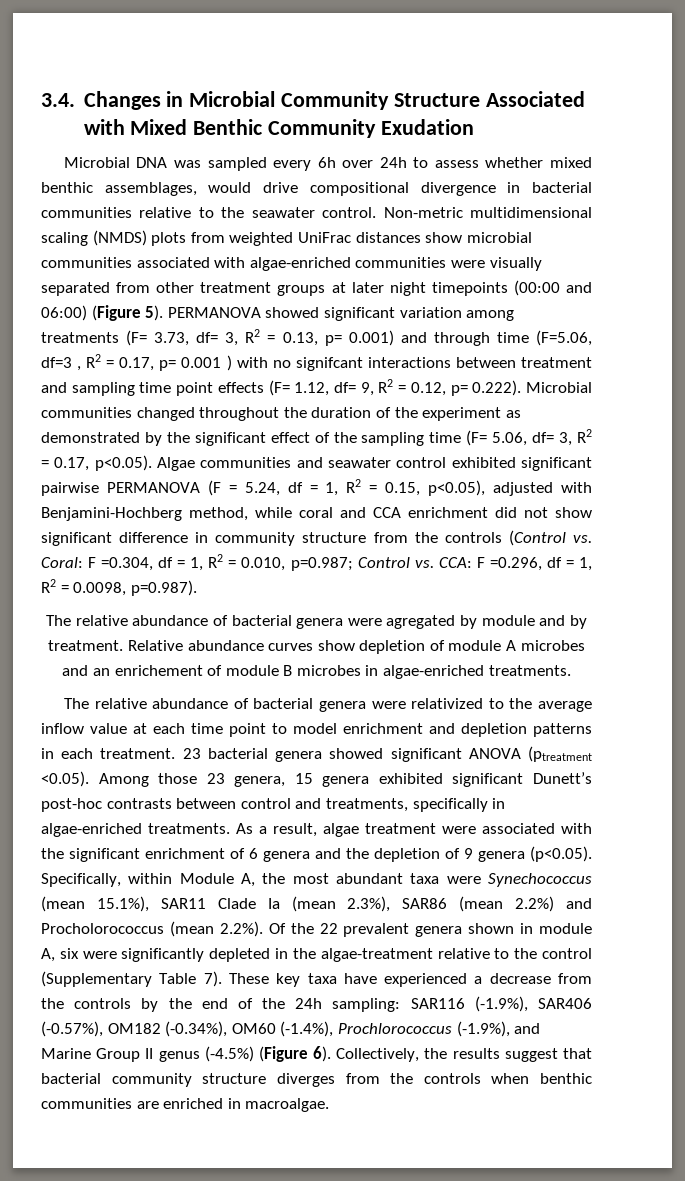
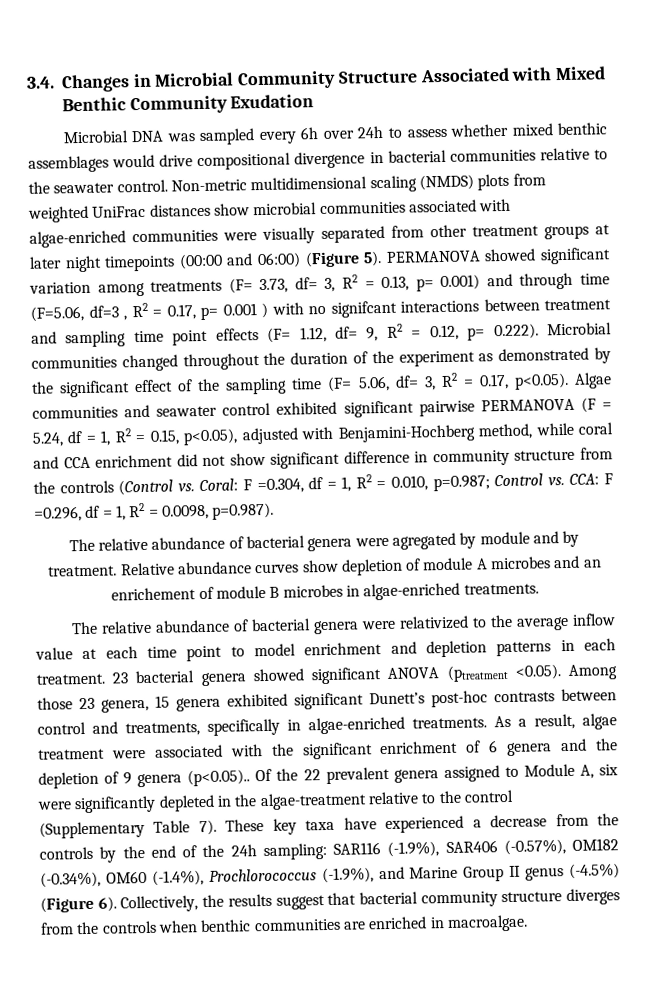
[104,182,197,196] assemblages, -> [28,155,109,173] assemblages
[530,846,592,862] [41,873,592,887] [41,896,592,912] [41,921,263,937] (p<0.05). Specifically, within Module A, the most abundant taxa were Synechococcus (mean 15.1%), SAR11 Clade Ia (mean 2.3%), SAR86 (mean 2.2%) and Procholorococcus (mean 2.2%). -> [187,769,251,787] (p<0.05)..
[468,923,592,934] shown in module -> [443,763,575,783] assigned to Module

